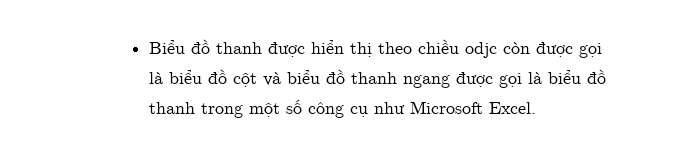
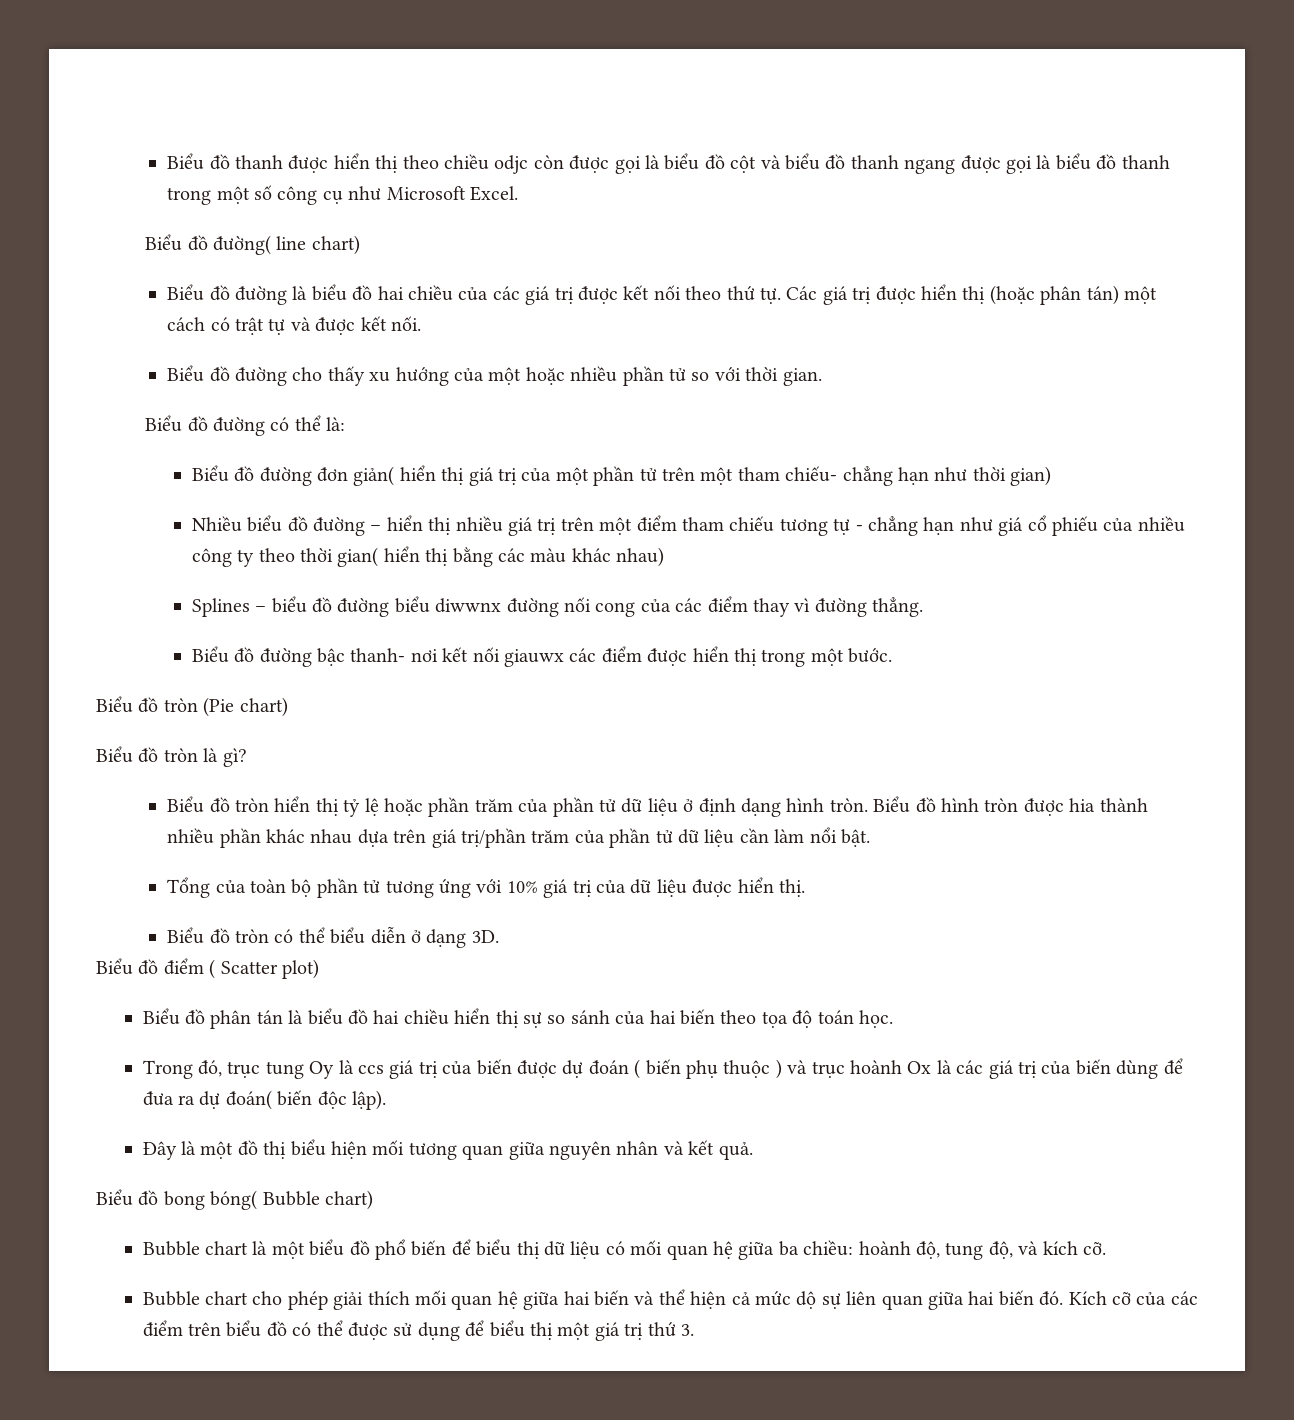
(537, 108) none -> [145,234,360,255] [167,284,1157,305] [167,316,421,335] [167,365,822,386] [145,415,346,436] [191,465,1052,486] [191,515,1185,536] [191,546,665,567] [191,596,924,617] [191,646,893,667] [96,696,288,717] [96,746,247,767] [167,796,1148,817] [167,827,870,848] [167,877,805,898] [167,926,499,948] [96,958,319,979] [142,1008,893,1029] [142,1058,1183,1079] [142,1090,386,1110] [142,1139,753,1160] [96,1189,373,1210] [142,1239,1106,1260] [142,1289,1198,1310] [142,1320,694,1341] // Biểu đồ đường( line chart) // Biểu đồ đường là biểu đồ hai chiều của các giá trị được kết nối theo thứ tự. Các giá trị được hiển thị (hoặc phân tán) một cách có trật tự và được kết nối. // Biểu đồ đường cho thấy xu hướng của một hoặc nhiều phần tử so với thời gian. // Biểu đồ đường có thể là: // Biểu đồ đường đơn giản( hiển thị giá trị của một phần tử trên một tham chiếu- chẳng hạn như thời gian) // Nhiều biểu đồ đường – hiển thị nhiều giá trị trên một điểm tham chiếu tương tự - chẳng hạn như giá cổ phiếu của nhiều công ty theo thời gian( hiển thị bằng các màu khác nhau) // Splines – biểu đồ đường biểu diwwnx đường nối cong của các điểm thay vì đường thẳng. // Biểu đồ đường bậc thanh- nơi kết nối giauwx các điểm được hiển thị trong một bước. // Biểu đồ tròn (Pie chart) // Biểu đồ tròn là gì? // Biểu đồ tròn hiển thị tỷ lệ hoặc phần trăm của phần tử dữ liệu ở định dạng hình tròn. Biểu đồ hình tròn được hia thành nhiều phần khác nhau dựa trên giá trị/phần trăm của phần tử dữ liệu cần làm nổi bật. // Tổng của toàn bộ phần tử tương ứng với 10% giá trị của dữ liệu được hiển thị. // Biểu đồ tròn có thể biểu diễn ở dạng 3D. // Biểu đồ điểm ( Scatter plot) // Biểu đồ phân tán là biểu đồ hai chiều hiển thị sự so sánh của hai biến theo tọa độ toán học. // Trong đó, trục tung Oy là ccs giá trị của biến được dự đoán ( biến phụ thuộc ) và trục hoành Ox là các giá trị của biến dùng để đưa ra dự đoán( biến độc lập). // Đây là một đồ thị biểu hiện mối tương quan giữa nguyên nhân và kết quả. // Biểu đồ bong bóng( Bubble chart) // Bubble chart là một biểu đồ phổ biến để biểu thị dữ liệu có mối quan hệ giữa ba chiều: hoành độ, tung độ, và kích cỡ. // Bubble chart cho phép giải thích mối quan hệ giữa hai biến và thể hiện cả mức dộ sự liên quan giữa hai biến đó. Kích cỡ của các điểm trên biểu đồ có thể được sử dụng để biểu thị một giá trị thứ 3.

